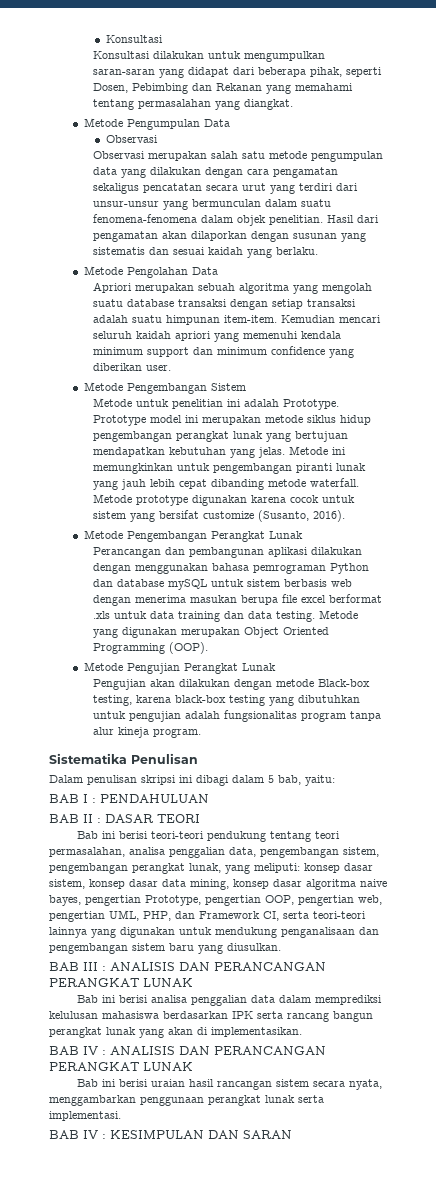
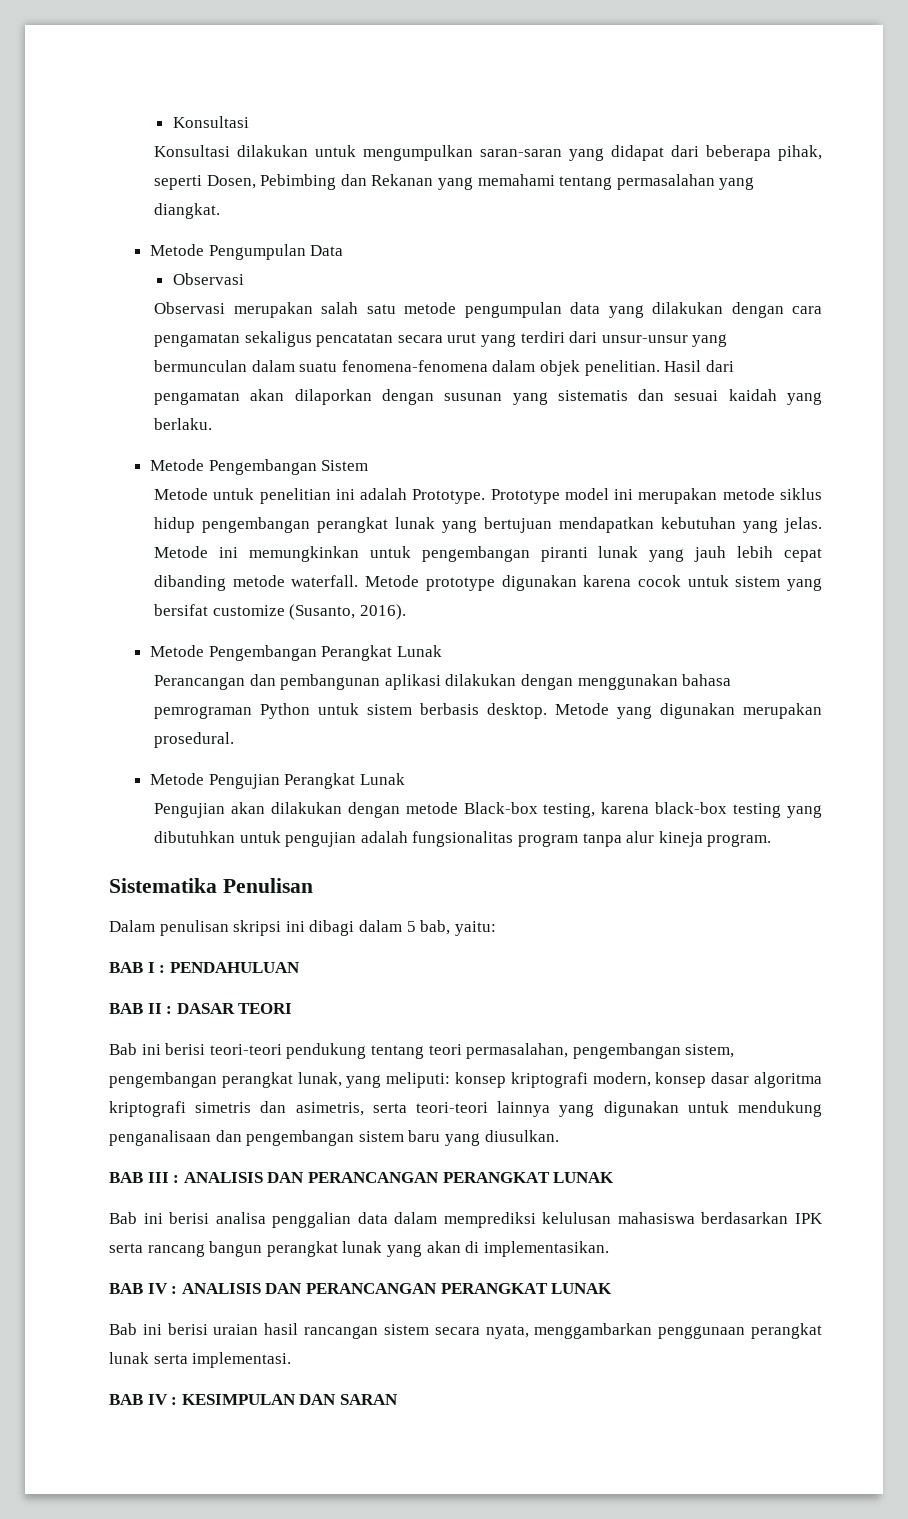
[83,266,218,278] [93,282,373,294] [93,299,357,310] [93,315,382,325] [93,331,342,342] [93,346,355,358] [93,363,172,371] // Metode Pengolahan Data // Apriori merupakan sebuah algoritma yang mengolah suatu database transaksi dengan setiap transaksi adalah suatu himpunan item-item. Kemudian mencari seluruh kaidah apriori yang memenuhi kendala minimum support dan minimum confidence yang diberikan user. -> (213, 424) none
[93,579,353,590] [93,594,383,606] [93,610,359,622] [93,627,330,638] [93,642,209,654] dan database mySQL untuk sistem berbasis web dengan menerima masukan berupa file excel berformat .xls untuk data training dan data testing. Metode yang digunakan merupakan Object Oriented Programming (OOP). -> [318,703,822,719] [154,732,235,748] untuk sistem berbasis desktop. Metode yang digunakan merupakan prosedural.
[129,847,256,858] analisa penggalian data, -> (569, 1051) none
[344,863,373,871] [49,879,387,890] [49,895,382,906] [49,910,279,922] dasar sistem, konsep dasar data mining, konsep dasar algoritma naive bayes, pengertian Prototype, pengertian OOP, pengertian web, pengertian UML, PHP, dan Framework CI, -> [510,1072,822,1088] [109,1101,364,1117] kriptografi modern, konsep dasar algoritma kriptografi simetris dan asimetris,

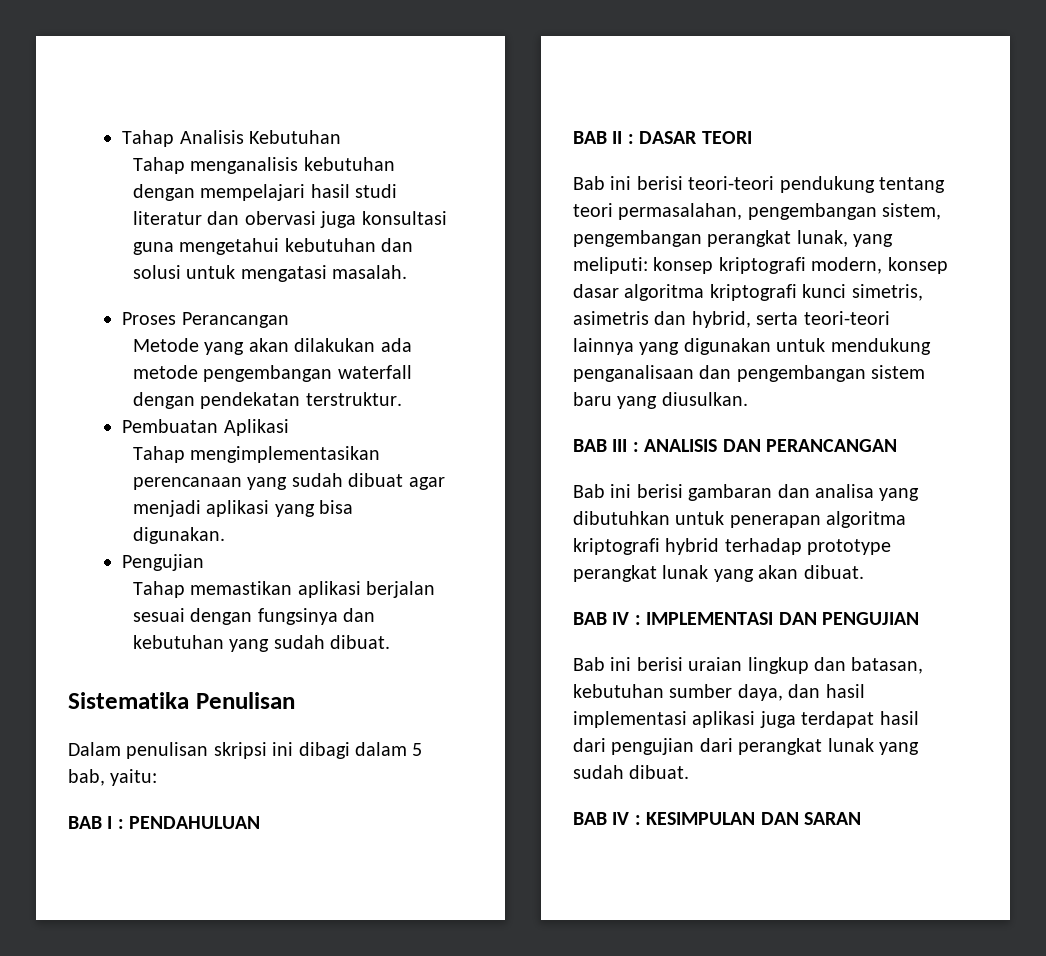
[172,116,249,128] [154,145,822,161] [154,174,755,190] [154,203,221,219] [150,244,344,260] [172,273,244,285] [154,302,822,318] [154,331,728,347] [154,360,734,376] [154,389,823,405] [154,418,213,430] [150,459,369,475] [154,488,822,504] [154,517,822,533] [154,546,822,562] [154,575,822,591] [154,604,406,620] [150,645,443,661] [154,674,732,690] [154,703,822,719] [154,732,235,748] [150,773,406,789] [154,802,822,818] [154,831,772,847] Konsultasi // Konsultasi dilakukan untuk mengumpulkan saran-saran yang didapat dari beberapa pihak, seperti Dosen, Pebimbing dan Rekanan yang memahami tentang permasalahan yang diangkat. // Metode Pengumpulan Data // Observasi // Observasi merupakan salah satu metode pengumpulan data yang dilakukan dengan cara pengamatan sekaligus pencatatan secara urut yang terdiri dari unsur-unsur yang bermunculan dalam suatu fenomena-fenomena dalam objek penelitian. Hasil dari pengamatan akan dilaporkan dengan susunan yang sistematis dan sesuai kaidah yang berlaku. // Metode Pengembangan Sistem // Metode untuk penelitian ini adalah Prototype. Prototype model ini merupakan metode siklus hidup pengembangan perangkat lunak yang bertujuan mendapatkan kebutuhan yang jelas. Metode ini memungkinkan untuk pengembangan piranti lunak yang jauh lebih cepat dibanding metode waterfall. Metode prototype digunakan karena cocok untuk sistem yang bersifat customize (Susanto, 2016). // Metode Pengembangan Perangkat Lunak // Perancangan dan pembangunan aplikasi dilakukan dengan menggunakan bahasa pemrograman Python untuk sistem berbasis desktop. Metode yang digunakan merupakan prosedural. // Metode Pengujian Perangkat Lunak // Pengujian akan dilakukan dengan metode Black-box testing, karena black-box testing yang dibutuhkan untuk pengujian adalah fungsionalitas program tanpa alur kineja program. -> [122,130,342,147] [132,157,395,174] [132,184,398,201] [132,211,447,228] [132,238,414,255] [132,265,408,282] [122,312,289,328] [132,338,412,355] [132,365,412,382] [132,392,402,409] [122,419,289,436] [132,446,381,463] [132,473,445,490] [132,500,354,517] [132,527,225,544] [122,554,205,571] [132,581,436,598] [132,608,376,625] [132,635,391,652] Tahap Analisis Kebutuhan // Tahap menganalisis kebutuhan dengan mempelajari hasil studi literatur dan obervasi juga konsultasi guna mengetahui kebutuhan dan solusi untuk mengatasi masalah. // Proses Perancangan // Metode yang akan dilakukan ada metode pengembangan waterfall dengan pendekatan terstruktur. // Pembuatan Aplikasi // Tahap mengimplementasikan perencanaan yang sudah dibuat agar menjadi aplikasi yang bisa digunakan. // Pengujian // Tahap memastikan aplikasi berjalan sesuai dengan fungsinya dan kebutuhan yang sudah dibuat.
[195,1101,364,1116] simetris dan asimetris, -> [802,284,923,301] [573,311,751,328] kunci simetris, asimetris dan hybrid,
[442,1172,615,1183] [109,1212,823,1228] [109,1241,263,1257] PERANGKAT LUNAK // Bab ini berisi analisa penggalian data dalam memprediksi kelulusan mahasiswa berdasarkan IPK serta rancang bangun -> [573,484,920,501] [573,511,907,528] [573,538,892,555] // Bab ini berisi gambaran dan analisa yang dibutuhkan untuk penerapan algoritma kriptografi hybrid terhadap prototype
[465,1241,609,1257] [109,1283,613,1294] di implementasikan. // BAB IV : ANALISIS DAN PERANCANGAN PERANGKAT LUNAK -> [803,565,864,579] [573,612,919,625] dibuat. // BAB IV : IMPLEMENTASI DAN PENGUJIAN
[264,1323,822,1339] [109,1352,292,1368] hasil rancangan sistem secara nyata, menggambarkan penggunaan perangkat lunak serta implementasi. -> [747,657,924,674] [573,684,865,701] [573,711,919,728] [573,738,919,755] [573,765,690,779] lingkup dan batasan, kebutuhan sumber daya, dan hasil implementasi aplikasi juga terdapat hasil dari pengujian dari perangkat lunak yang sudah dibuat.

